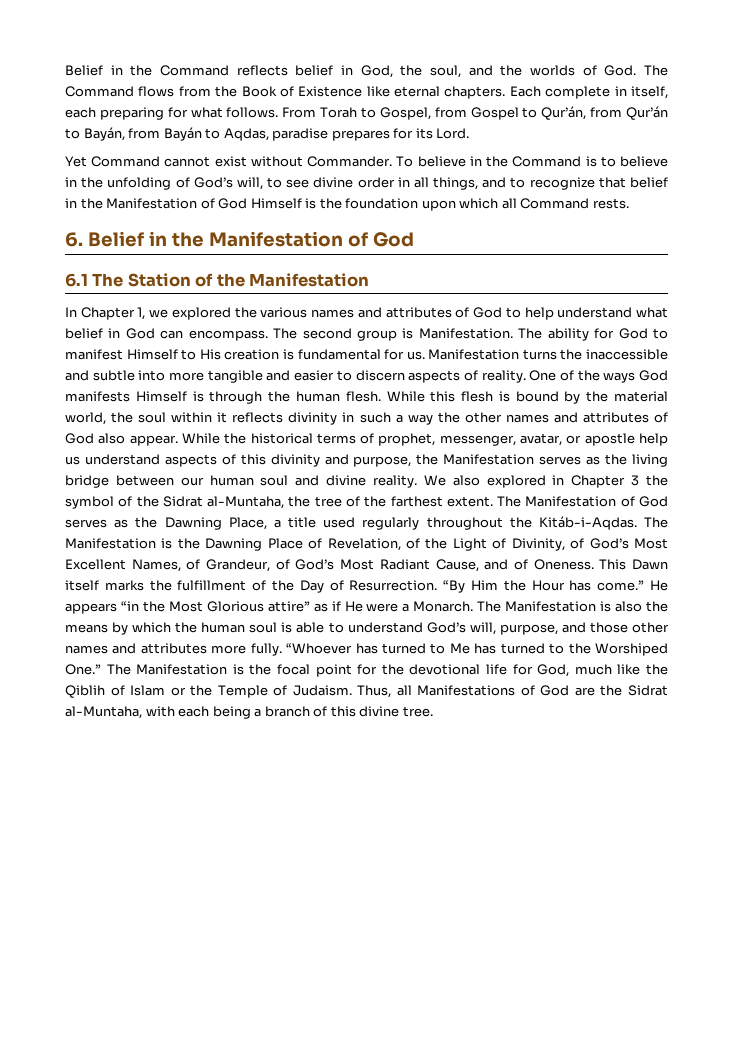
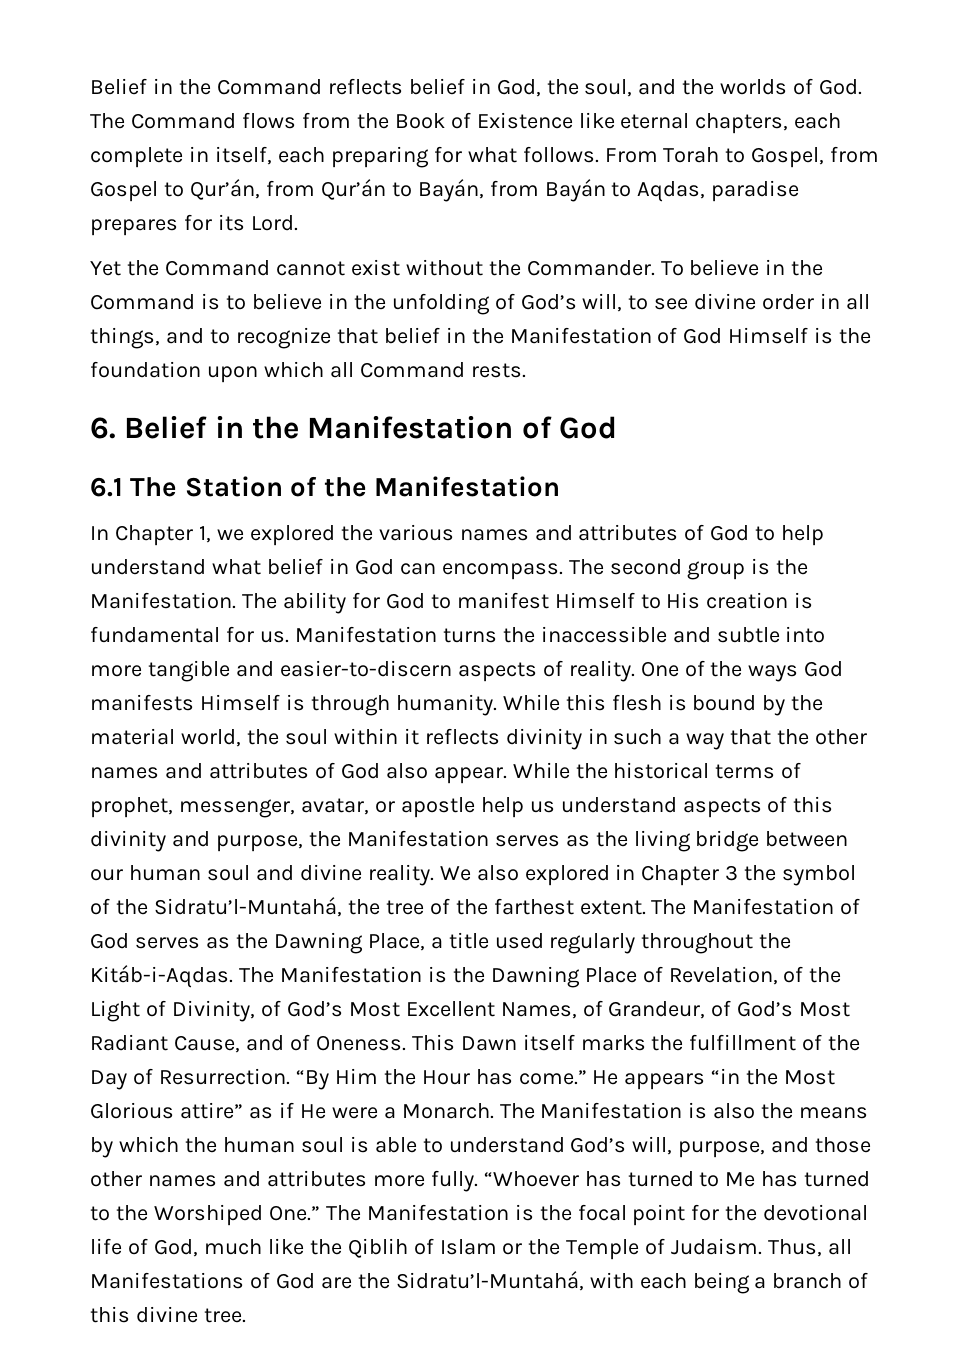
[444,86,541,99] chapters. Each -> [695,113,842,134] chapters, each
(87, 161) none -> [126,260,159,276] the
(303, 161) none -> [488,260,521,276] the
(414, 333) none -> [776,559,809,575] the
[294,370,405,381] easier to discern -> [279,660,452,677] easier-to-discern
[268,391,381,402] the human flesh. -> [395,694,497,716] humanity.
(433, 419) none -> [730,729,772,745] that
[162,496,285,509] Sidrat al-Muntaha, -> [153,897,342,917] Sidratu’l-Muntahá,
[512,664,533,675] for -> [127,1238,148,1255] of
[628,685,669,696] [65,706,142,719] Sidrat al-Muntaha, -> [395,1271,584,1291] Sidratu’l-Muntahá,

